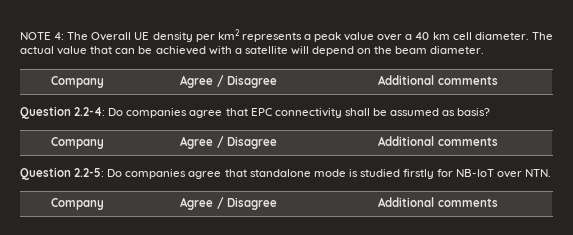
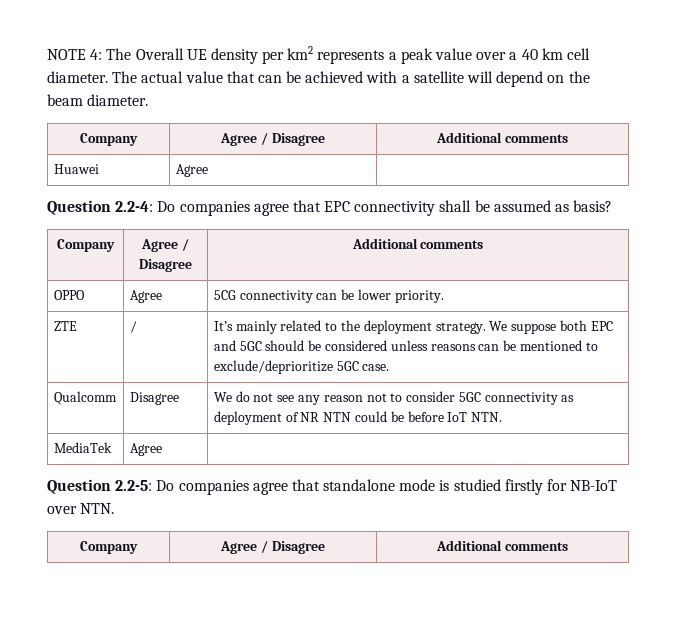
(498, 80) none -> [53,164,99,174] [175,164,208,177] // Huawei | Agree |
(498, 141) none -> [53,290,85,300] [129,290,162,303] [213,289,444,303] [53,321,77,331] [129,321,137,333] [213,320,613,334] [213,340,598,351] [213,360,390,374] [53,391,117,405] [129,392,179,405] [213,391,575,405] [213,411,503,425] [53,442,112,453] [129,443,162,456] // OPPO | Agree | 5CG connectivity can be lower priority. // ZTE | / | It’s mainly related to the deployment strategy. We suppose both EPC and 5GC should be considered unless reasons can be mentioned to exclude/deprioritize 5GC case. // Qualcomm | Disagree | We do not see any reason not to consider 5GC connectivity as deployment of NR NTN could be before IoT NTN. // MediaTek | Agree |

